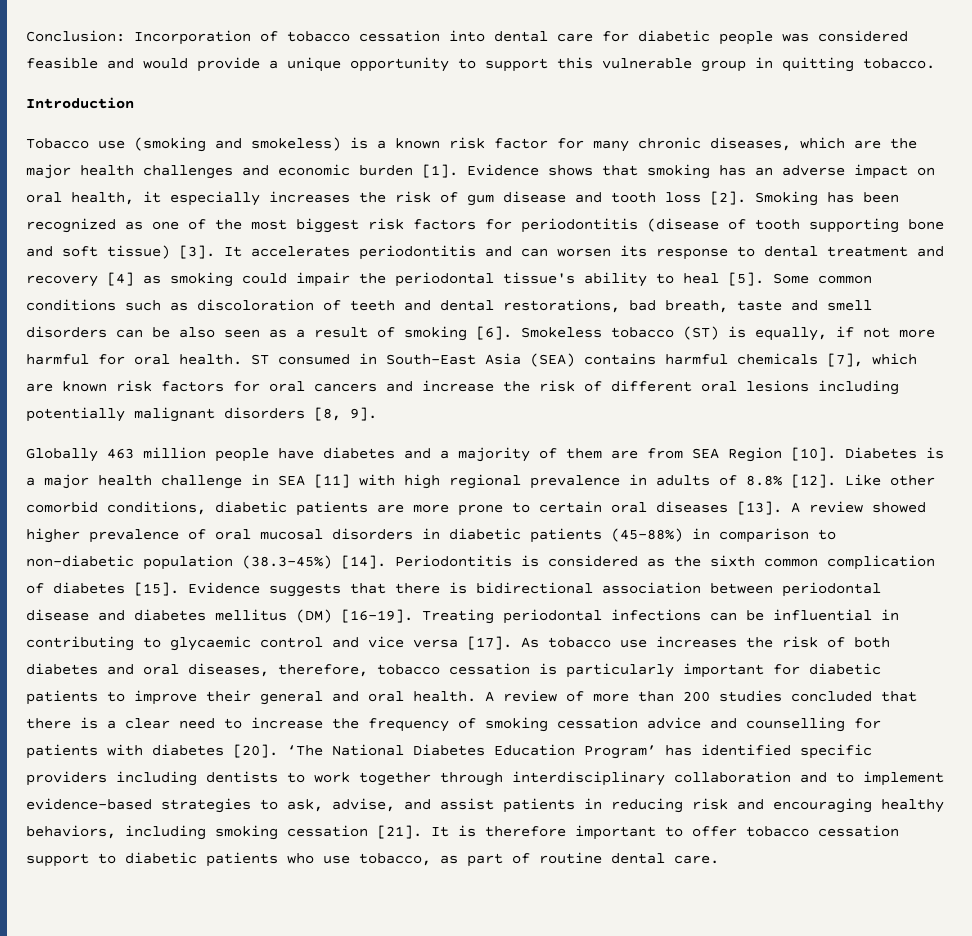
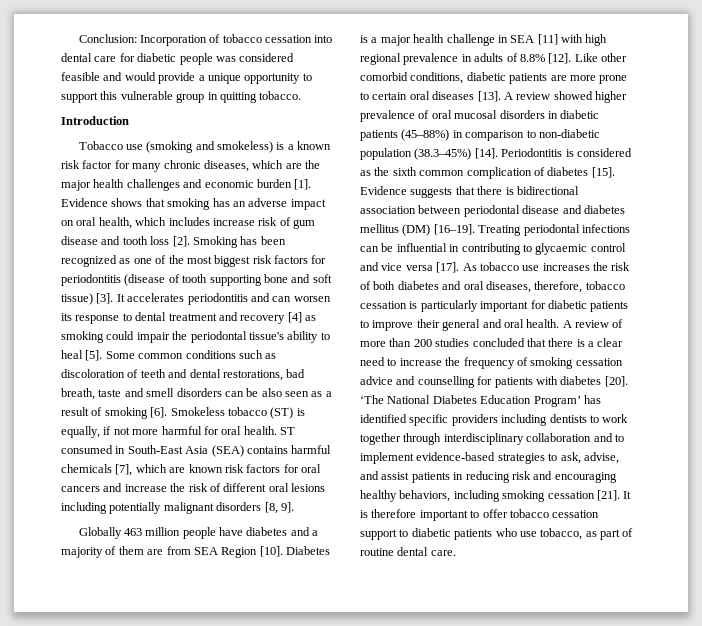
[143,191,386,206] it especially increases the -> [135,217,255,226] which includes increase

